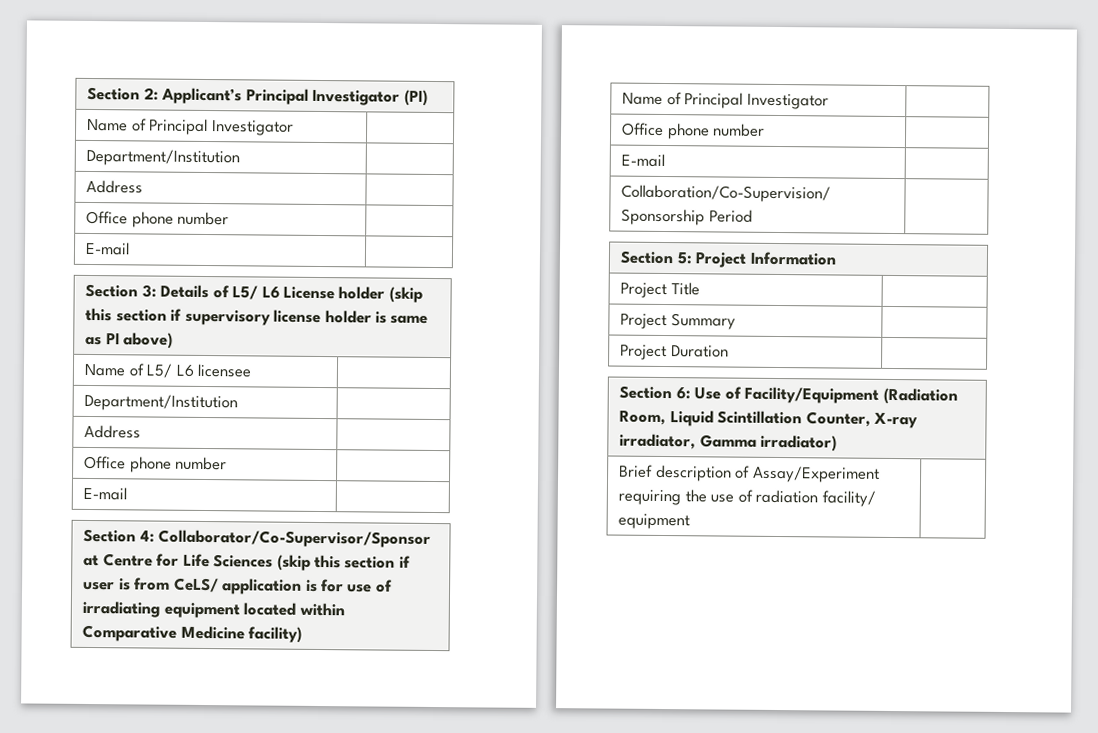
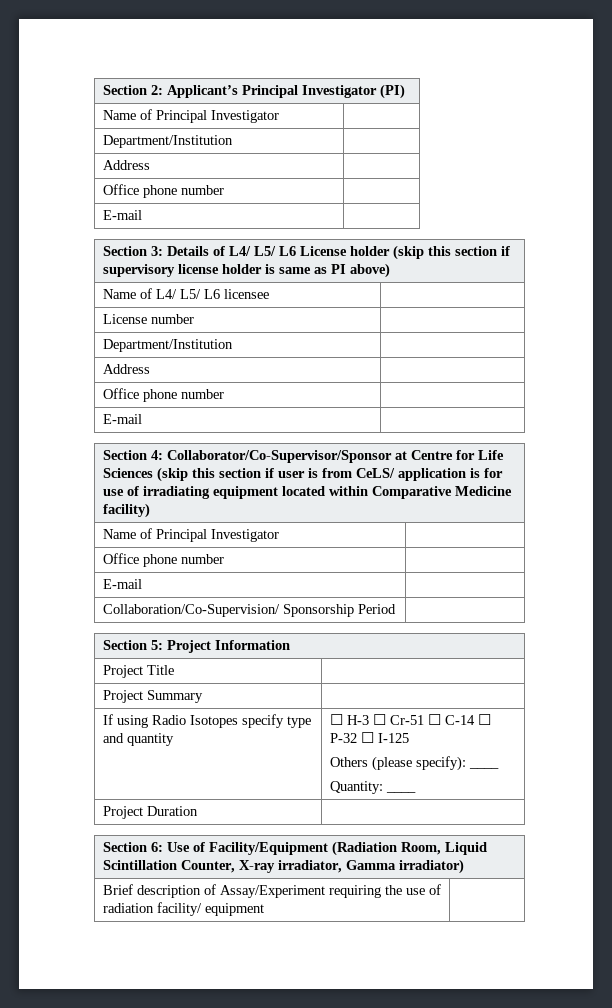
(230, 292) none -> [228,246,251,256] L4/
(145, 370) none -> [155,289,177,299] L4/
(253, 370) none -> [102,314,194,324] // License number |
(736, 321) none -> [102,714,311,728] [102,733,174,746] [329,714,491,725] [329,732,409,743] [329,756,499,771] [329,781,416,794] // If using Radio Isotopes specify type and quantity | ☐ H-3 ☐ Cr-51 ☐ C-14 ☐ P-32 ☐ I-125 // Others (please specify): ____ // Quantity: ____

